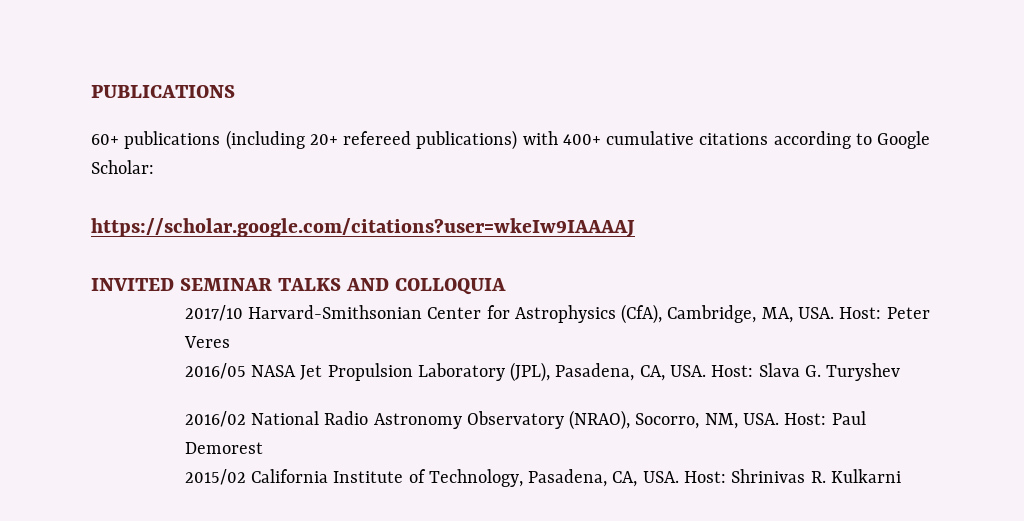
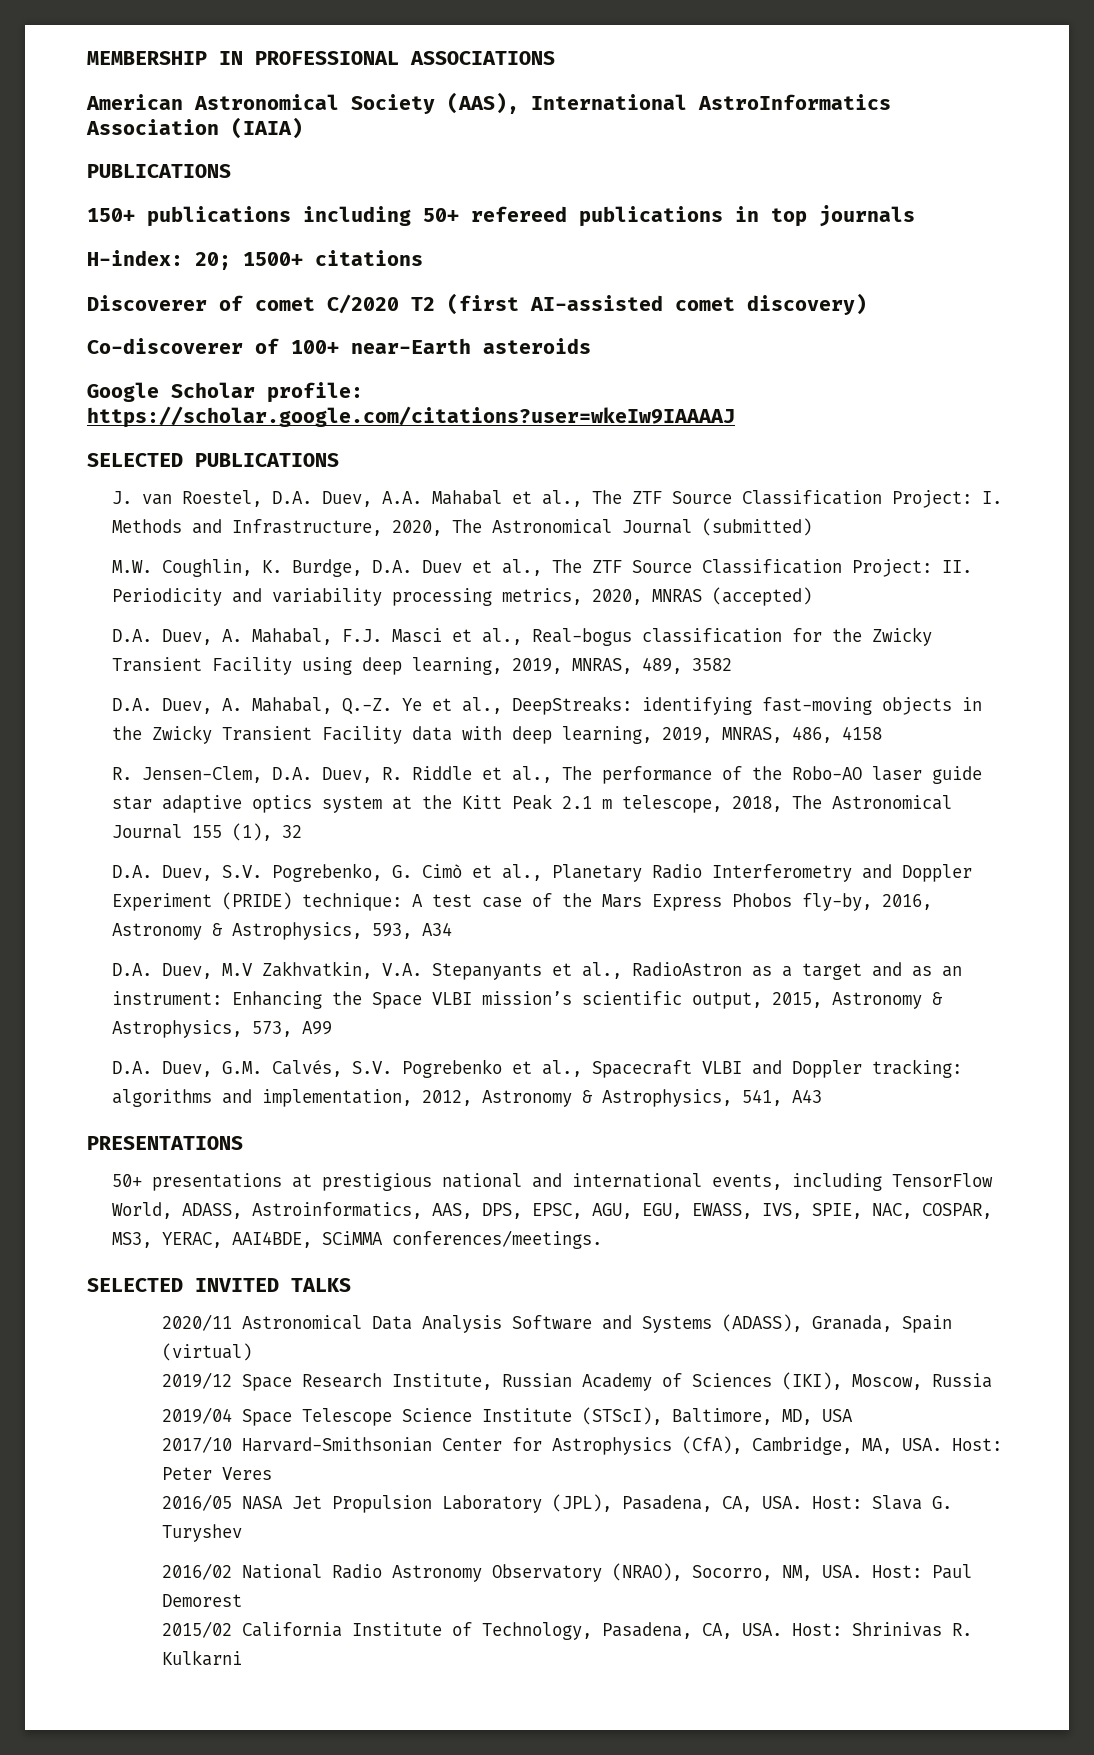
[91,85,235,98] [91,130,931,150] [91,160,154,174] [91,218,635,237] [91,278,507,295] PUBLICATIONS // 60+ publications (including 20+ refereed publications) with 400+ cumulative citations according to Google Scholar: // https://scholar.google.com/citations?user=wkeIw9IAAAAJ // INVITED SEMINAR TALKS AND COLLOQUIA -> [87,51,555,65] [86,92,891,114] [86,117,303,139] [87,164,231,178] [87,205,915,227] [87,250,423,270] [87,293,867,315] [87,338,591,354] [87,382,363,403] [87,406,735,428] [87,453,339,467] [111,490,1002,508] [111,518,812,536] [111,559,972,577] [111,587,812,606] [111,627,932,646] [111,657,732,675] [111,696,982,715] [111,725,882,744] [111,766,982,784] [111,794,952,813] [111,823,302,841] [111,863,972,882] [111,892,932,911] [111,922,452,940] [111,961,962,980] [111,991,942,1009] [111,1020,332,1038] [111,1059,962,1078] [111,1089,822,1107] [87,1136,243,1150] [111,1173,993,1191] [111,1202,992,1219] [111,1230,602,1249] [87,1278,351,1292] [161,1314,952,1333] [161,1343,252,1361] [161,1372,992,1391] [161,1407,853,1426] MEMBERSHIP IN PROFESSIONAL ASSOCIATIONS // American Astronomical Society (AAS), International AstroInformatics Association (IAIA) // PUBLICATIONS // 150+ publications including 50+ refereed publications in top journals // H-index: 20; 1500+ citations // Discoverer of comet C/2020 T2 (first AI-assisted comet discovery) // Co-discoverer of 100+ near-Earth asteroids // Google Scholar profile: https://scholar.google.com/citations?user=wkeIw9IAAAAJ // SELECTED PUBLICATIONS // J. van Roestel, D.A. Duev, A.A. Mahabal et al., The ZTF Source Classification Project: I. Methods and Infrastructure, 2020, The Astronomical Journal (submitted) // M.W. Coughlin, K. Burdge, D.A. Duev et al., The ZTF Source Classification Project: II. Periodicity and variability processing metrics, 2020, MNRAS (accepted) // D.A. Duev, A. Mahabal, F.J. Masci et al., Real-bogus classification for the Zwicky Transient Facility using deep learning, 2019, MNRAS, 489, 3582 // D.A. Duev, A. Mahabal, Q.-Z. Ye et al., DeepStreaks: identifying fast-moving objects in the Zwicky Transient Facility data with deep learning, 2019, MNRAS, 486, 4158 // R. Jensen-Clem, D.A. Duev, R. Riddle et al., The performance of the Robo-AO laser guide star adaptive optics system at the Kitt Peak 2.1 m telescope, 2018, The Astronomical Journal 155 (1), 32 // D.A. Duev, S.V. Pogrebenko, G. Cimò et al., Planetary Radio Interferometry and Doppler Experiment (PRIDE) technique: A test case of the Mars Express Phobos fly-by, 2016, Astronomy & Astrophysics, 593, A34 // D.A. Duev, M.V Zakhvatkin, V.A. Stepanyants et al., RadioAstron as a target and as an instrument: Enhancing the Space VLBI mission’s scientific output, 2015, Astronomy & Astrophysics, 573, A99 // D.A. Duev, G.M. Calvés, S.V. Pogrebenko et al., Spacecraft VLBI and Doppler tracking: algorithms and implementation, 2012, Astronomy & Astrophysics, 541, A43 // PRESENTATIONS // 50+ presentations at prestigious national and international events, including TensorFlow World, ADASS, Astroinformatics, AAS, DPS, EPSC, AGU, EGU, EWASS, IVS, SPIE, NAC, COSPAR, MS3, YERAC, AAI4BDE, SCiMMA conferences/meetings. // SELECTED INVITED TALKS // 2020/11 Astronomical Data Analysis Software and Systems (ADASS), Granada, Spain (virtual) // 2019/12 Space Research Institute, Russian Academy of Sciences (IKI), Moscow, Russia // 2019/04 Space Telescope Science Institute (STScI), Baltimore, MD, USA

